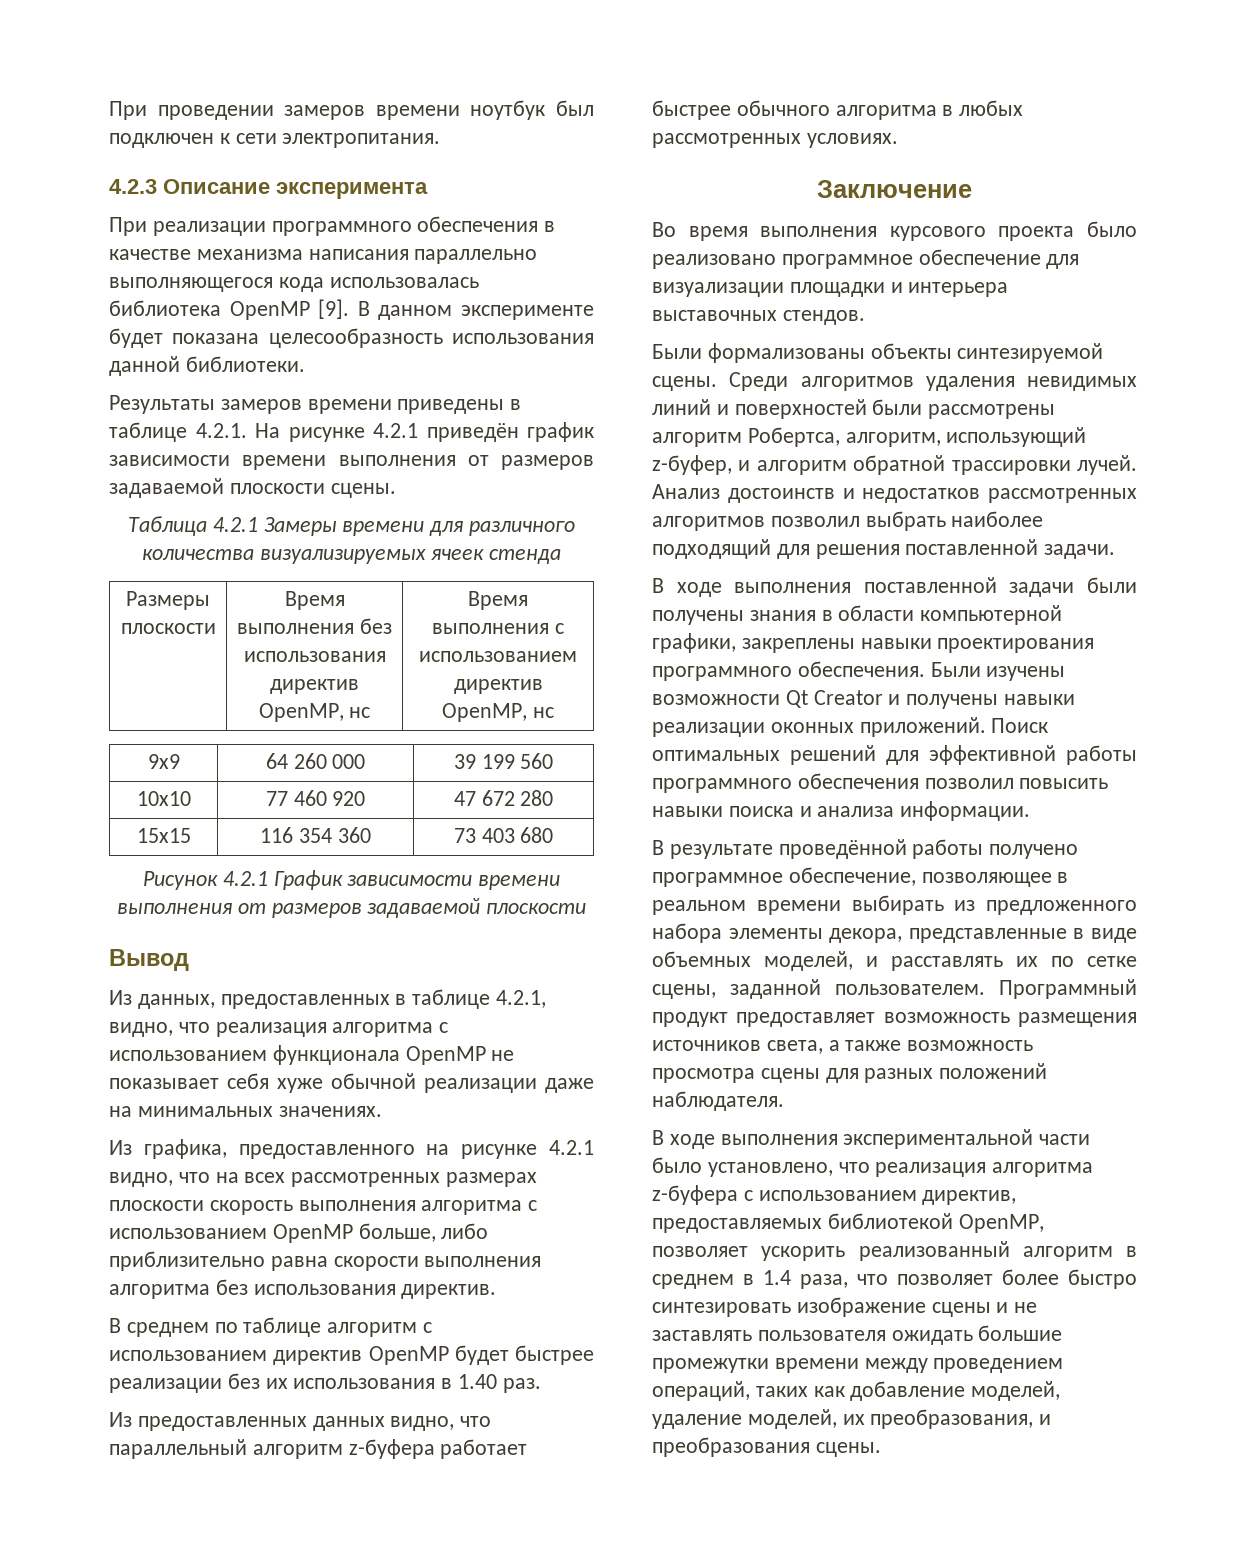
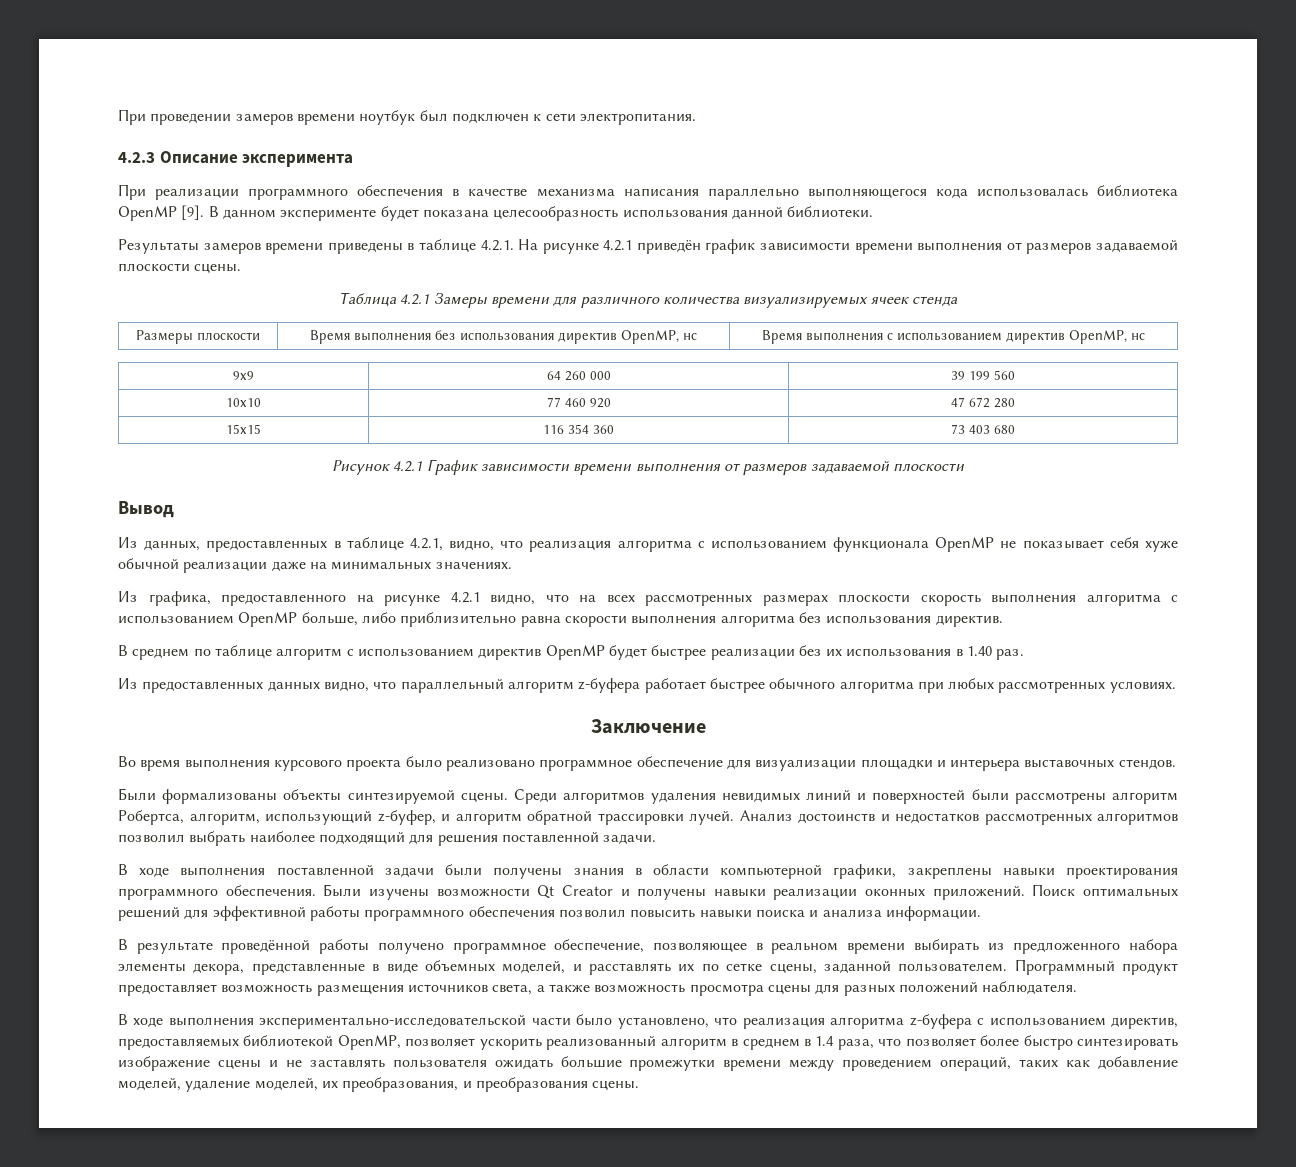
[942,105,954,116] в -> [917,681,944,693] при
[843,1129,1034,1149] экспериментальной -> [259,1015,527,1029] экспериментально-исследовательской

